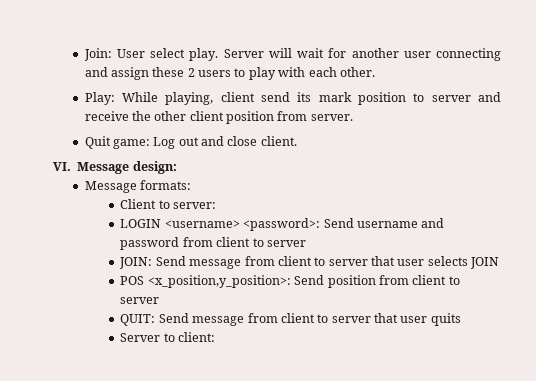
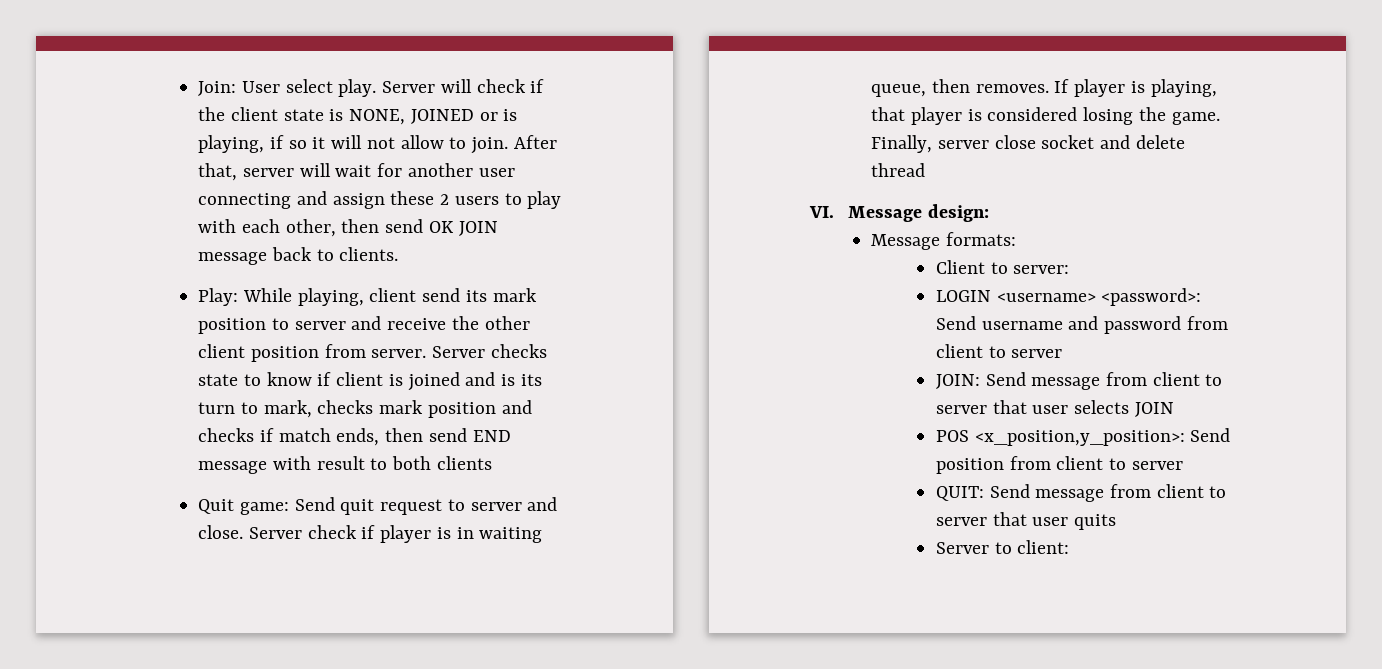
(292, 53) none -> [476,79,545,93] [198,107,518,125] [198,135,557,154] [198,163,331,181] check if the client state is NONE, JOINED or is playing, if so it will not allow to join. After that, server will
[339,67,375,77] other. -> [285,219,498,237] [198,247,399,265] other, then send OK JOIN message back to clients.
[84,136,297,149] // Quit game: Log out and close client. -> [432,344,547,358] [198,372,542,391] [198,400,532,418] [198,428,511,446] [198,456,492,474] [198,497,558,515] [198,525,543,543] [871,79,1217,97] [871,107,1220,125] [871,135,1185,153] [871,163,926,177] Server checks state to know if client is joined and is its turn to mark, checks mark position and checks if match ends, then send END message with result to both clients // Quit game: Send quit request to server and close. Server check if player is in waiting queue, then removes. If player is playing, that player is considered losing the game. Finally, server close socket and delete thread

